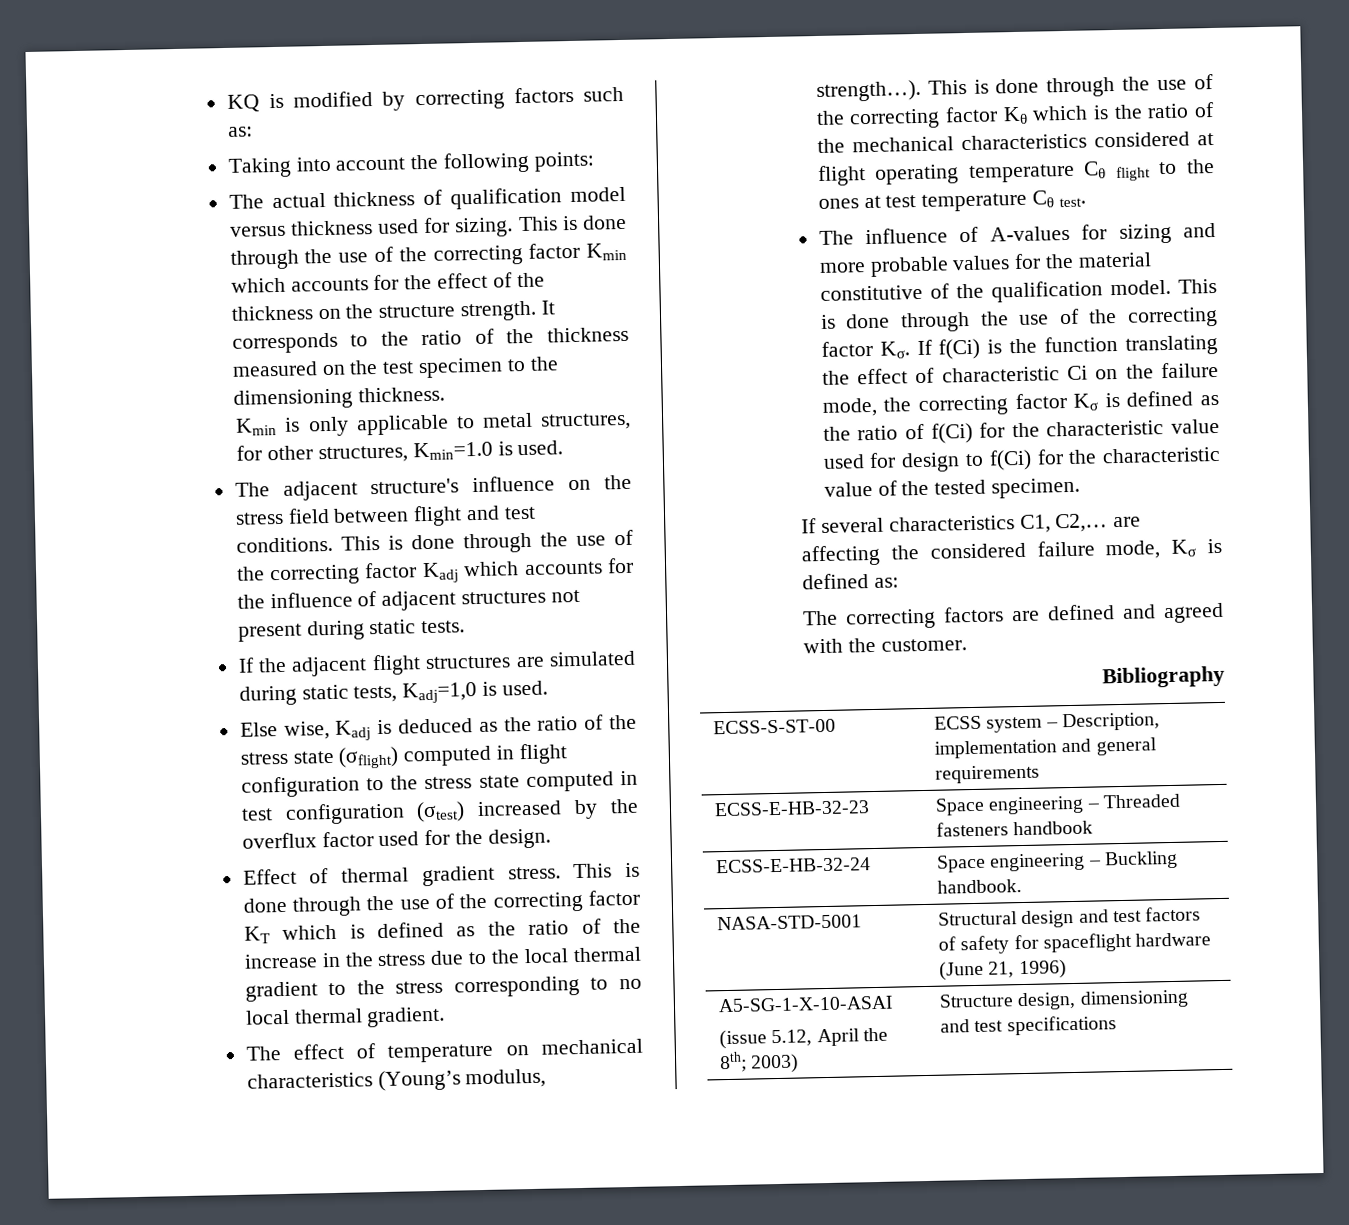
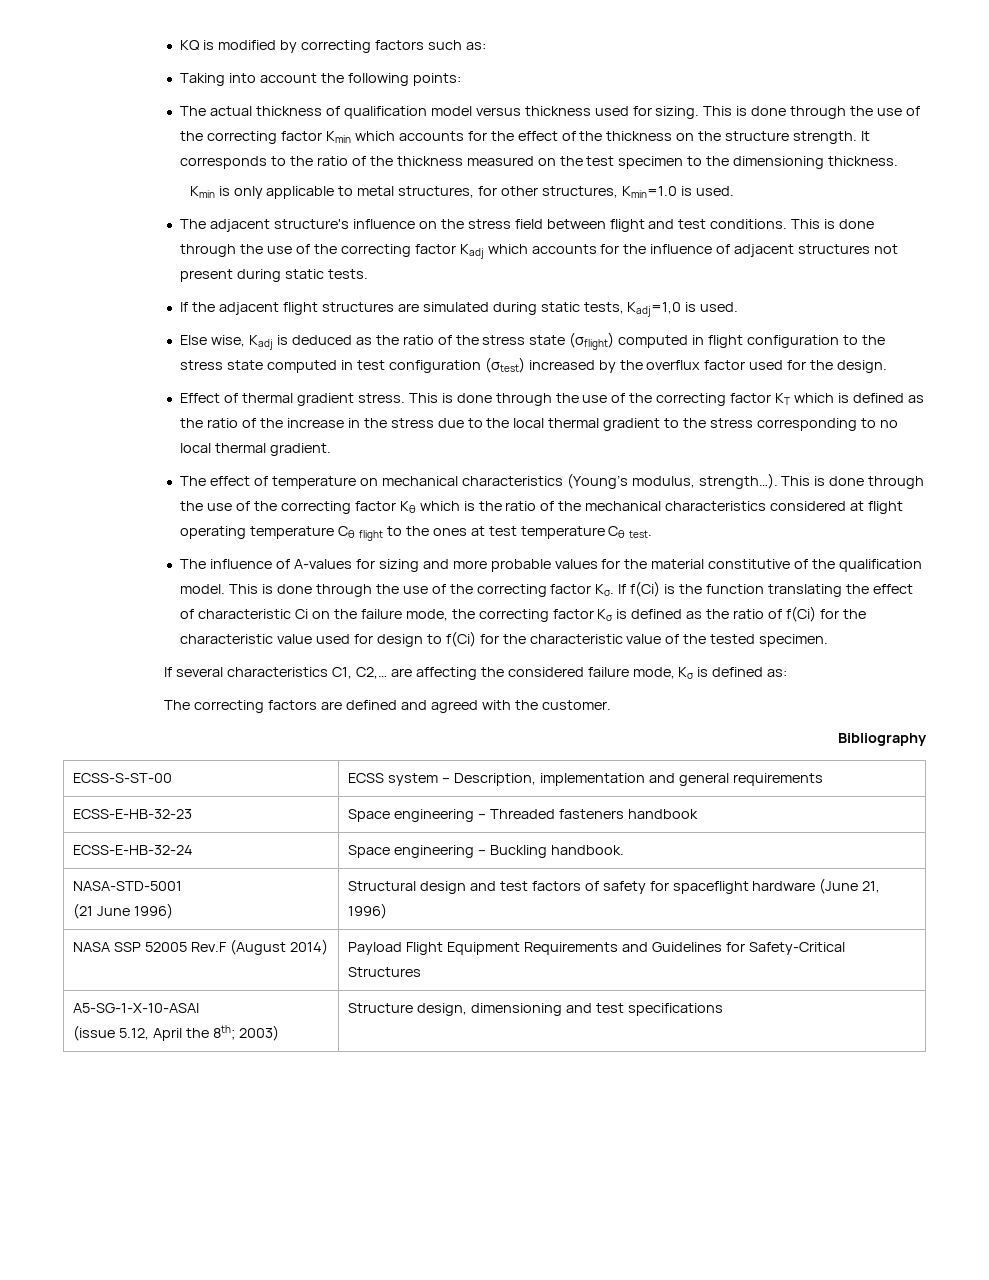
(863, 922) none -> [73,903,174,919] // (21 June 1996)
(1067, 969) none -> [73,939,328,955] [348,942,845,955] [348,967,422,977] // NASA SSP 52005 Rev.F (August 2014) | Payload Flight Equipment Requirements and Guidelines for Safety-Critical Structures

